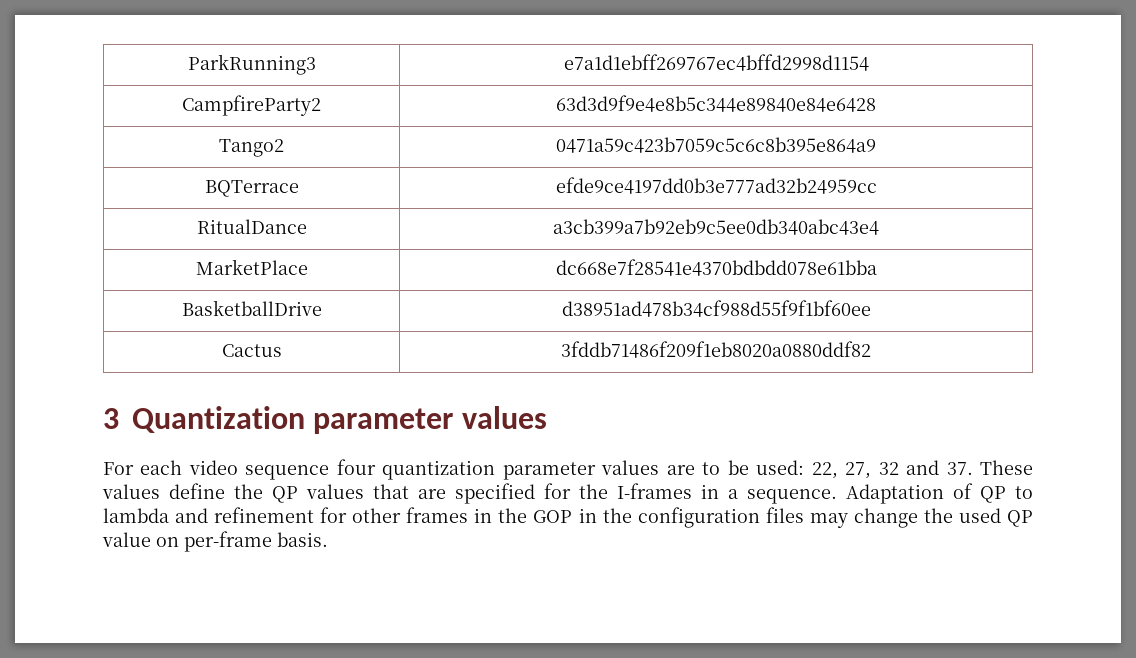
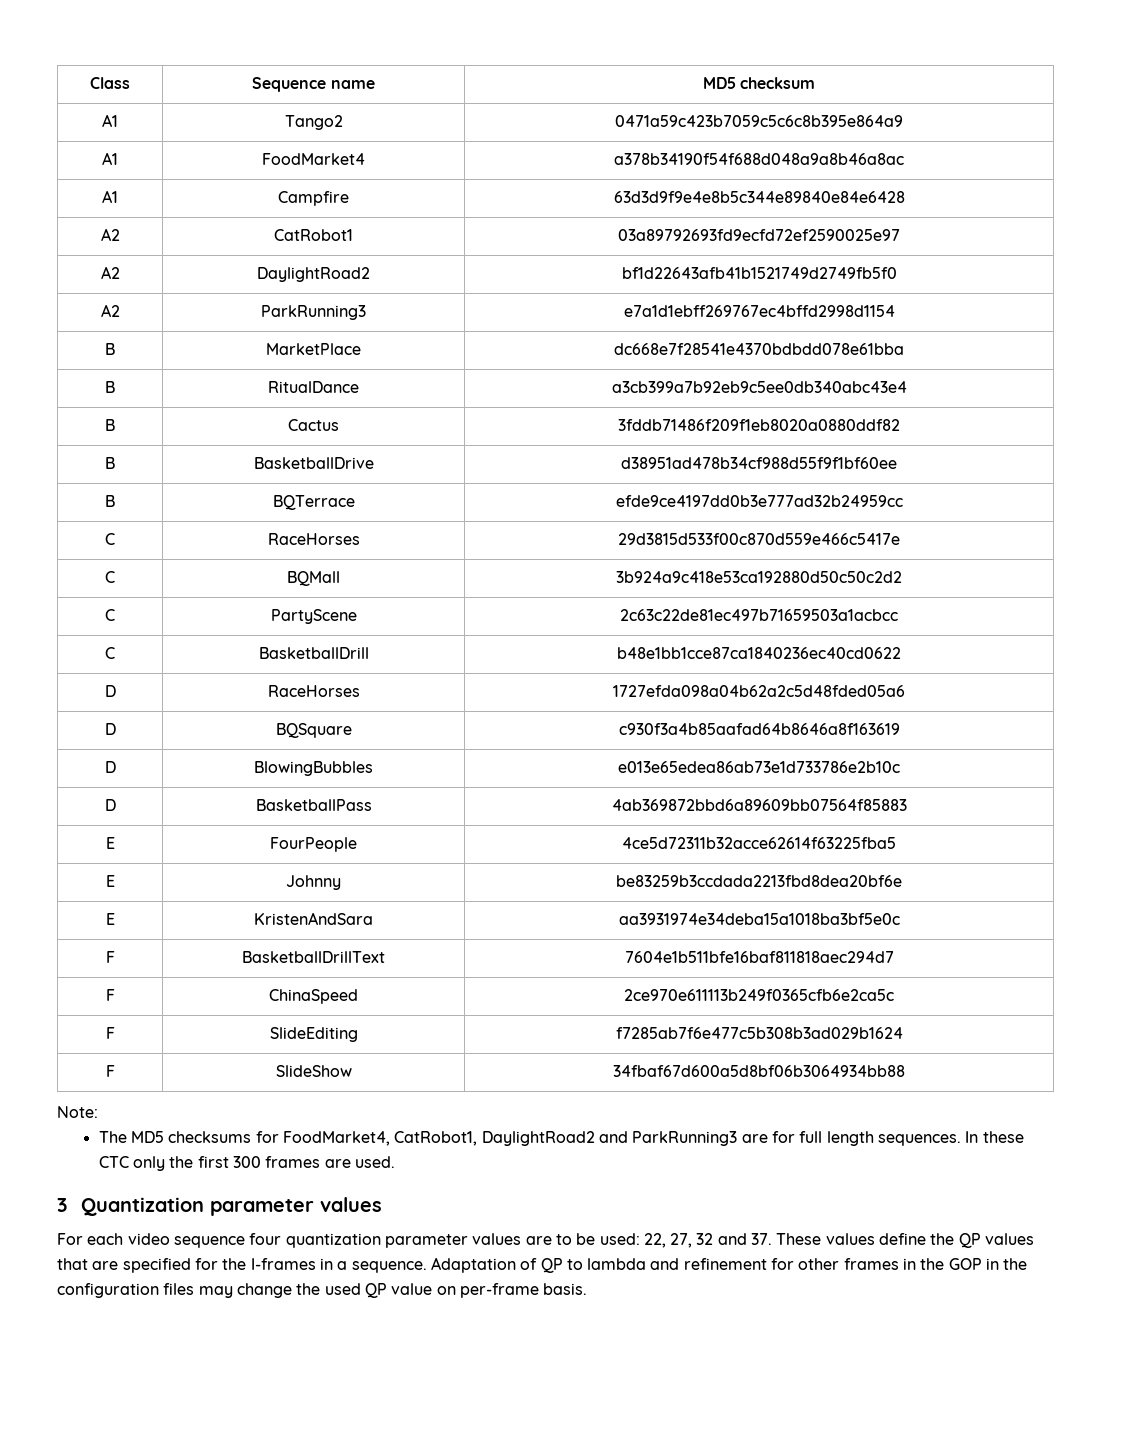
[187,54,316,75] [563,54,869,71] [182,95,321,116] [556,95,876,112] [219,139,284,157] [556,137,876,153] [204,180,299,197] [555,177,877,194] [196,219,307,234] [553,219,879,235] [195,259,308,275] [555,259,877,276] [181,300,322,316] [561,300,871,317] [221,344,282,357] [561,341,871,358] ParkRunning3 | e7a1d1ebff269767ec4bffd2998d1154 // CampfireParty2 | 63d3d9f9e4e8b5c344e89840e84e6428 // Tango2 | 0471a59c423b7059c5c6c8b395e864a9 // BQTerrace | efde9ce4197dd0b3e777ad32b24959cc // RitualDance | a3cb399a7b92eb9c5ee0db340abc43e4 // MarketPlace | dc668e7f28541e4370bdbdd078e61bba // BasketballDrive | d38951ad478b34cf988d55f9f1bf60ee // Cactus | 3fddb71486f209f1eb8020a0880ddf82 -> [90,77,130,89] [252,77,375,92] [702,77,816,89] [102,114,118,127] [284,115,343,130] [615,115,903,127] [102,152,118,165] [262,153,365,165] [614,153,904,165] [102,190,118,203] [278,191,349,206] [613,191,905,203] [100,228,120,241] [274,229,353,241] [618,229,900,241] [100,266,120,279] [257,267,370,282] [621,267,897,279] [100,304,120,317] [261,305,366,320] [623,305,895,317] [105,343,115,355] [266,343,361,355] [614,343,904,355] [105,381,115,393] [268,381,359,393] [611,381,907,393] [105,419,115,431] [288,419,339,431] [618,419,900,431] [105,457,115,469] [253,457,374,469] [621,457,897,469] [105,495,115,507] [272,495,355,510] [615,495,903,507] [105,533,115,545] [267,533,360,545] [618,533,900,545] [105,571,115,583] [287,571,340,586] [616,571,902,583] [105,609,115,621] [270,609,357,624] [620,609,898,621] [105,647,115,659] [258,647,369,659] [617,647,901,659] [104,685,116,697] [267,685,360,697] [613,685,905,697] [104,723,116,735] [275,723,352,738] [618,723,900,735] [104,761,116,773] [254,761,373,776] [618,761,900,773] [104,799,116,811] [255,799,372,811] [611,799,907,811] [105,837,115,849] [270,837,357,852] [622,837,896,849] [105,875,115,887] [286,875,341,890] [616,875,902,887] [105,913,115,925] [254,912,373,925] [618,913,900,925] [105,951,115,963] [242,951,385,963] [624,951,894,963] [105,989,115,1001] [269,989,358,1004] [624,989,894,1001] [105,1027,115,1039] [269,1027,358,1042] [615,1027,903,1039] [105,1065,115,1077] [275,1065,352,1077] [613,1065,905,1077] [57,1106,98,1118] [98,1131,1024,1146] [98,1156,396,1171] Class | Sequence name | MD5 checksum // A1 | Tango2 | 0471a59c423b7059c5c6c8b395e864a9 // A1 | FoodMarket4 | a378b34190f54f688d048a9a8b46a8ac // A1 | Campfire | 63d3d9f9e4e8b5c344e89840e84e6428 // A2 | CatRobot1 | 03a89792693fd9ecfd72ef2590025e97 // A2 | DaylightRoad2 | bf1d22643afb41b1521749d2749fb5f0 // A2 | ParkRunning3 | e7a1d1ebff269767ec4bffd2998d1154 // B | MarketPlace | dc668e7f28541e4370bdbdd078e61bba // B | RitualDance | a3cb399a7b92eb9c5ee0db340abc43e4 // B | Cactus | 3fddb71486f209f1eb8020a0880ddf82 // B | BasketballDrive | d38951ad478b34cf988d55f9f1bf60ee // B | BQTerrace | efde9ce4197dd0b3e777ad32b24959cc // C | RaceHorses | 29d3815d533f00c870d559e466c5417e // C | BQMall | 3b924a9c418e53ca192880d50c50c2d2 // C | PartyScene | 2c63c22de81ec497b71659503a1acbcc // C | BasketballDrill | b48e1bb1cce87ca1840236ec40cd0622 // D | RaceHorses | 1727efda098a04b62a2c5d48fded05a6 // D | BQSquare | c930f3a4b85aafad64b8646a8f163619 // D | BlowingBubbles | e013e65edea86ab73e1d733786e2b10c // D | BasketballPass | 4ab369872bbd6a89609bb07564f85883 // E | FourPeople | 4ce5d72311b32acce62614f63225fba5 // E | Johnny | be83259b3ccdada2213fbd8dea20bf6e // E | KristenAndSara | aa3931974e34deba15a1018ba3bf5e0c // F | BasketballDrillText | 7604e1b511bfe16baf811818aec294d7 // F | ChinaSpeed | 2ce970e611113b249f0365cfb6e2ca5c // F | SlideEditing | f7285ab7f6e477c5b308b3ad029b1624 // F | SlideShow | 34fbaf67d600a5d8bf06b3064934bb88 // Note: // The MD5 checksums for FoodMarket4, CatRobot1, DaylightRoad2 and ParkRunning3 are for full length sequences. In these CTC only the first 300 frames are used.

